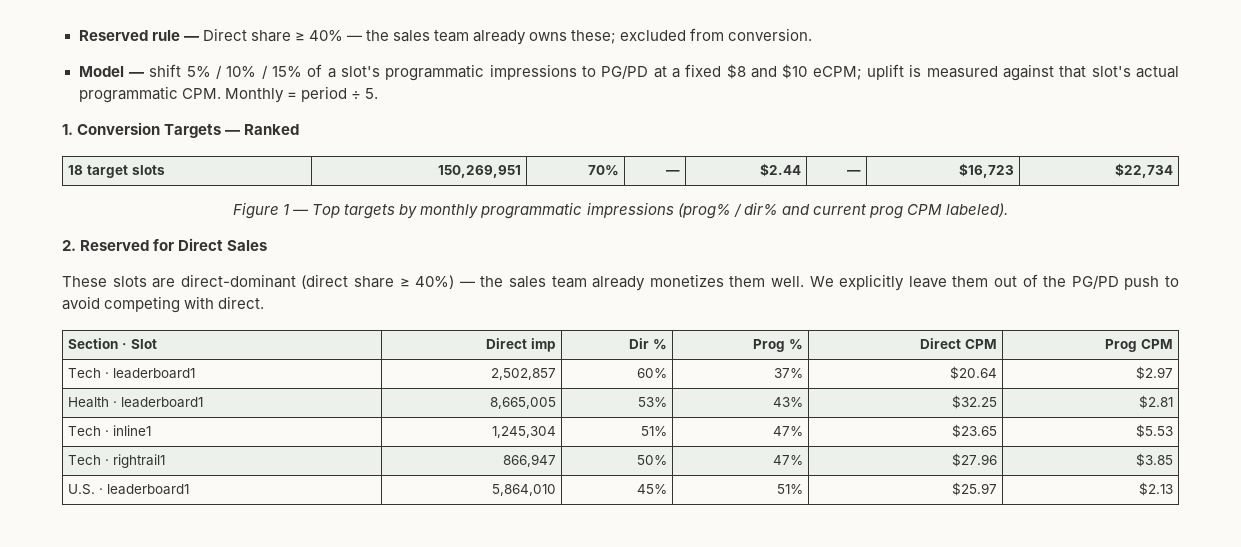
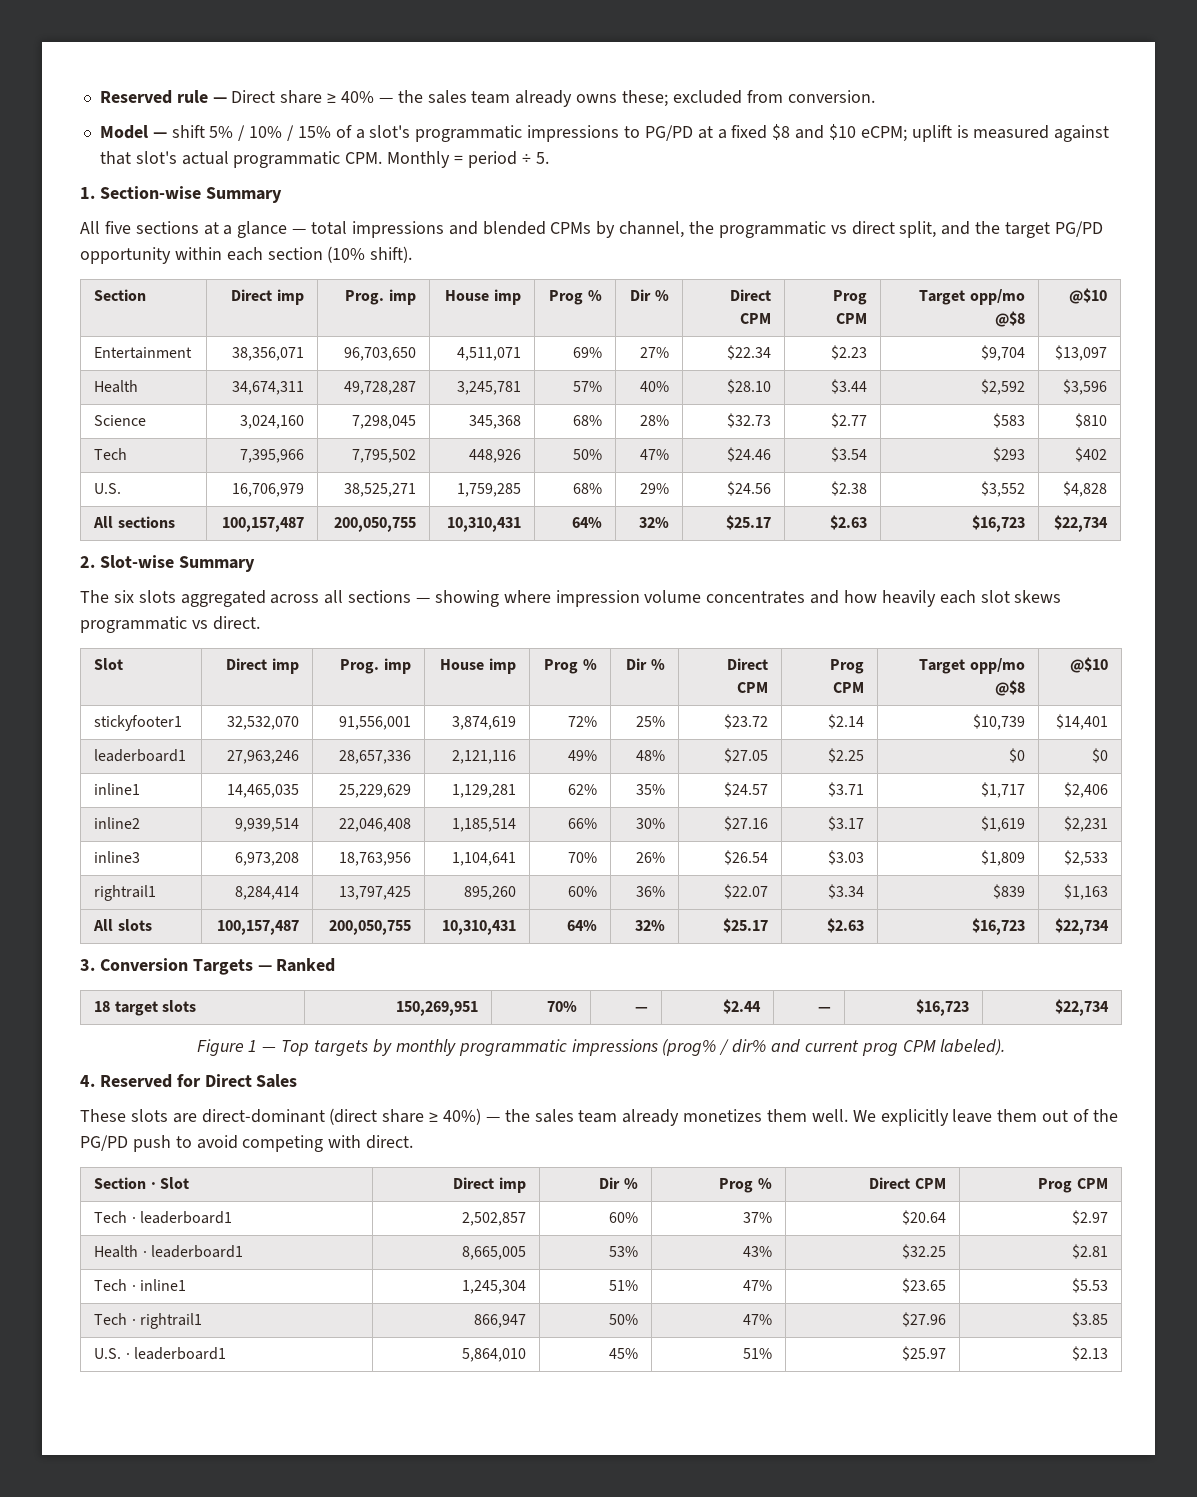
(73, 129) none -> [99,186,282,203] [80,221,1103,238] [80,246,413,264] [94,289,147,301] [231,289,304,305] [345,289,416,305] [445,289,521,305] [549,290,602,305] [630,289,669,301] [729,289,771,301] [739,313,771,324] [832,290,867,305] [835,313,867,324] [919,289,1025,305] [994,311,1025,327] [1068,288,1107,304] [94,347,193,359] [231,347,304,361] [343,347,416,361] [456,347,521,361] [572,347,602,358] [639,347,669,358] [726,345,771,360] [830,345,867,360] [980,345,1025,361] [1054,345,1107,361] [94,380,139,393] [231,381,304,395] [343,381,416,395] [456,381,521,395] [572,381,602,392] [639,381,669,392] [726,379,771,394] [830,379,867,394] [980,379,1025,395] [1062,379,1107,395] [94,415,147,426] [239,415,304,429] [351,415,416,429] [468,415,521,429] [572,415,602,426] [639,415,669,426] [726,413,771,428] [830,413,867,428] [992,413,1025,428] [1074,413,1107,428] [94,448,128,460] [239,449,304,463] [351,449,416,463] [468,449,521,463] [572,449,602,460] [639,449,669,460] [726,447,771,462] [830,447,867,462] [992,447,1025,462] [1074,447,1107,462] [94,483,122,494] [231,483,304,497] [343,483,416,497] [456,483,521,497] [572,483,602,494] [639,483,669,494] [726,481,771,496] [830,481,867,496] [980,481,1025,497] [1062,481,1107,497] [93,516,175,528] [221,517,304,532] [333,517,416,532] [446,517,521,532] [571,517,602,528] [638,517,669,528] [725,515,771,530] [829,515,867,530] [971,515,1025,532] [1053,515,1108,532] [80,555,255,572] [80,590,1062,607] [80,616,260,633] [94,658,124,670] [226,658,299,674] [340,658,411,674] [440,658,516,674] [544,659,597,674] [626,658,665,670] [726,658,768,670] [736,682,768,693] [829,659,864,674] [832,682,864,693] [919,658,1025,674] [994,680,1025,696] [1069,657,1108,673] [94,715,183,731] [226,716,299,730] [338,716,411,730] [451,716,516,730] [567,716,597,727] [635,716,665,727] [723,714,768,729] [827,714,864,729] [972,714,1025,730] [1055,714,1108,730] [94,749,187,762] [226,750,299,764] [338,750,411,764] [451,750,516,764] [567,750,597,761] [635,750,665,761] [723,748,768,763] [827,748,864,763] [1008,748,1025,763] [1091,748,1108,763] [94,783,141,795] [226,784,299,798] [338,784,411,798] [451,784,516,798] [567,784,597,795] [635,784,665,795] [723,782,768,797] [827,782,864,797] [980,782,1025,798] [1063,782,1108,798] [94,817,141,829] [234,818,299,832] [338,818,411,832] [451,818,516,832] [567,818,597,829] [635,818,665,829] [723,816,768,831] [827,816,864,831] [980,816,1025,832] [1063,816,1108,832] [94,851,141,863] [234,852,299,866] [338,852,411,866] [451,852,516,866] [567,852,597,863] [635,852,665,863] [723,850,768,865] [827,850,864,865] [980,850,1025,866] [1063,850,1108,866] [94,885,157,901] [234,886,299,900] [338,886,411,900] [463,886,516,900] [567,886,597,897] [635,886,665,897] [723,884,768,899] [827,884,864,899] [992,884,1025,899] [1063,884,1108,900] [93,919,152,931] [216,920,299,935] [328,920,411,935] [441,920,516,935] [566,920,597,931] [634,920,665,931] [722,918,768,933] [826,918,864,933] [971,918,1025,935] [1054,918,1109,935] [80,959,95,971] Section-wise Summary // All five sections at a glance — total impressions and blended CPMs by channel, the programmatic vs direct split, and the target PG/PD opportunity within each section (10% shift). // Section | Direct imp | Prog. imp | House imp | Prog % | Dir % | Direct CPM | Prog CPM | Target opp/mo @$8 | @$10 // Entertainment | 38,356,071 | 96,703,650 | 4,511,071 | 69% | 27% | $22.34 | $2.23 | $9,704 | $13,097 // Health | 34,674,311 | 49,728,287 | 3,245,781 | 57% | 40% | $28.10 | $3.44 | $2,592 | $3,596 // Science | 3,024,160 | 7,298,045 | 345,368 | 68% | 28% | $32.73 | $2.77 | $583 | $810 // Tech | 7,395,966 | 7,795,502 | 448,926 | 50% | 47% | $24.46 | $3.54 | $293 | $402 // U.S. | 16,706,979 | 38,525,271 | 1,759,285 | 68% | 29% | $24.56 | $2.38 | $3,552 | $4,828 // All sections | 100,157,487 | 200,050,755 | 10,310,431 | 64% | 32% | $25.17 | $2.63 | $16,723 | $22,734 // 2. Slot-wise Summary // The six slots aggregated across all sections — showing where impression volume concentrates and how heavily each slot skews programmatic vs direct. // Slot | Direct imp | Prog. imp | House imp | Prog % | Dir % | Direct CPM | Prog CPM | Target opp/mo @$8 | @$10 // stickyfooter1 | 32,532,070 | 91,556,001 | 3,874,619 | 72% | 25% | $23.72 | $2.14 | $10,739 | $14,401 // leaderboard1 | 27,963,246 | 28,657,336 | 2,121,116 | 49% | 48% | $27.05 | $2.25 | $0 | $0 // inline1 | 14,465,035 | 25,229,629 | 1,129,281 | 62% | 35% | $24.57 | $3.71 | $1,717 | $2,406 // inline2 | 9,939,514 | 22,046,408 | 1,185,514 | 66% | 30% | $27.16 | $3.17 | $1,619 | $2,231 // inline3 | 6,973,208 | 18,763,956 | 1,104,641 | 70% | 26% | $26.54 | $3.03 | $1,809 | $2,533 // rightrail1 | 8,284,414 | 13,797,425 | 895,260 | 60% | 36% | $22.07 | $3.34 | $839 | $1,163 // All slots | 100,157,487 | 200,050,755 | 10,310,431 | 64% | 32% | $25.17 | $2.63 | $16,723 | $22,734 // 3.
[62,240,76,251] 2. -> [80,1075,95,1087] 4.

